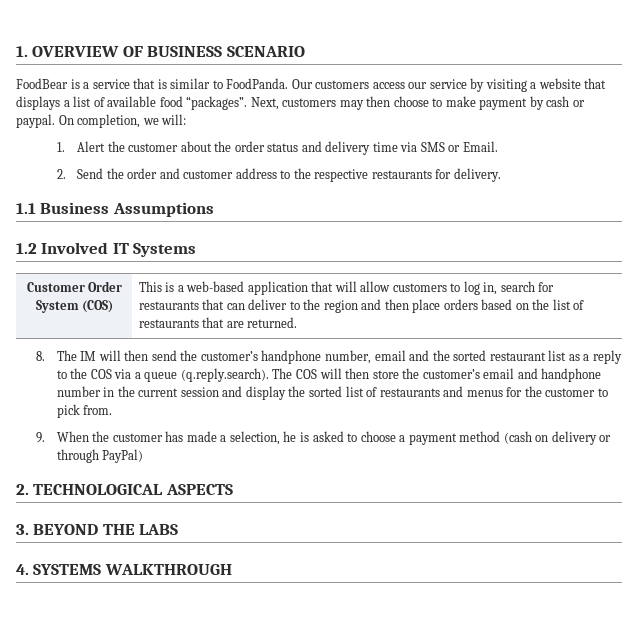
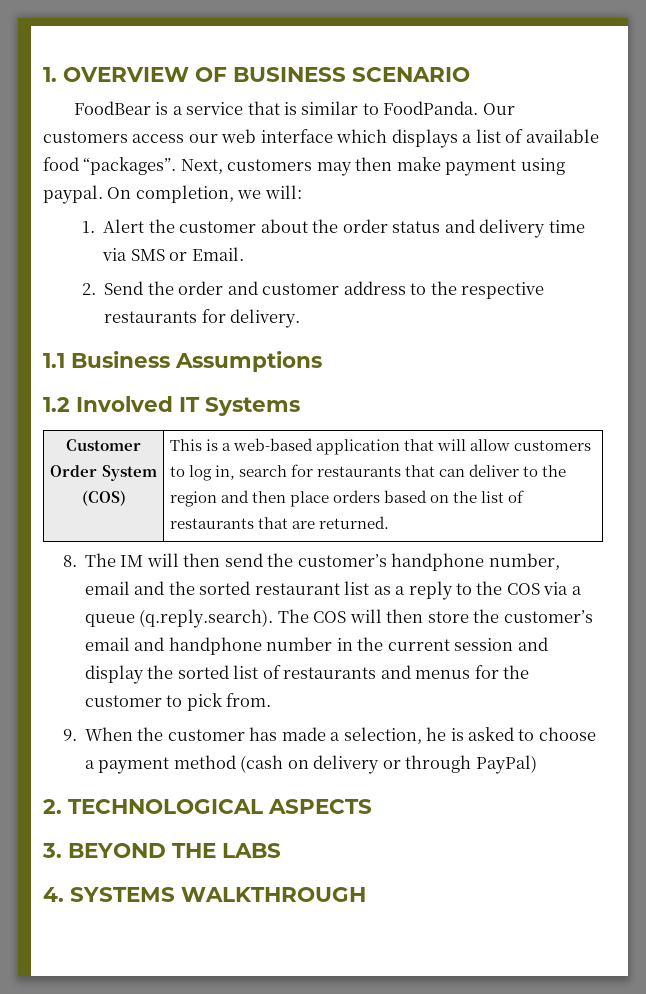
[429,78,607,92] service by visiting a website that -> [221,129,388,143] web interface which
[393,96,585,110] choose to make payment by cash or -> [396,157,565,176] make payment using

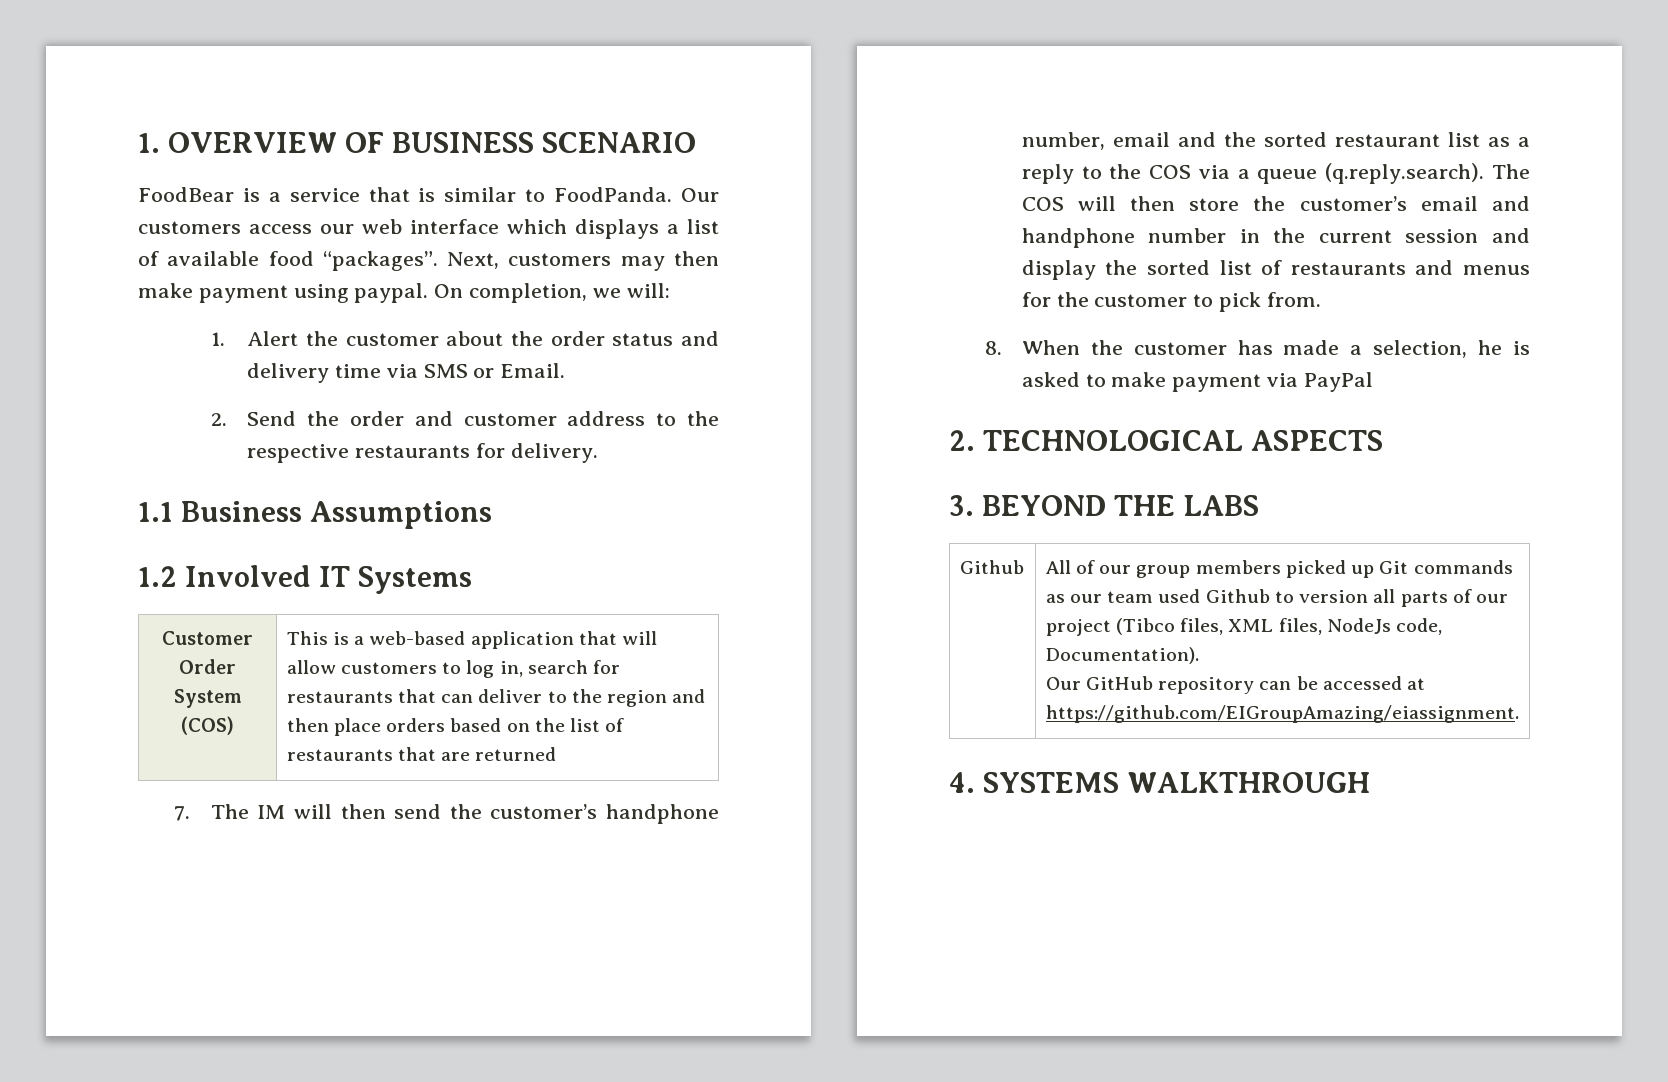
[318,516,389,529] [62,555,77,567] returned. // 8. -> [475,747,557,761] [174,806,191,821] returned // 7.
[62,729,77,741] 9. -> [985,341,1003,355] 8.
[538,727,596,741] [84,755,537,774] choose a payment method (cash on delivery or through PayPal) -> [1111,372,1373,392] make payment via PayPal
(281, 850) none -> [959,560,1024,574] [1045,560,1513,578] [1045,589,1509,607] [1045,618,1443,636] [1045,647,1199,664] [1045,676,1426,694] [1045,705,1519,723] // Github | All of our group members picked up Git commands as our team used Github to version all parts of our project (Tibco files, XML files, NodeJs code, Documentation). // Our GitHub repository can be accessed at https://github.com/EIGroupAmazing/eiassignment.

